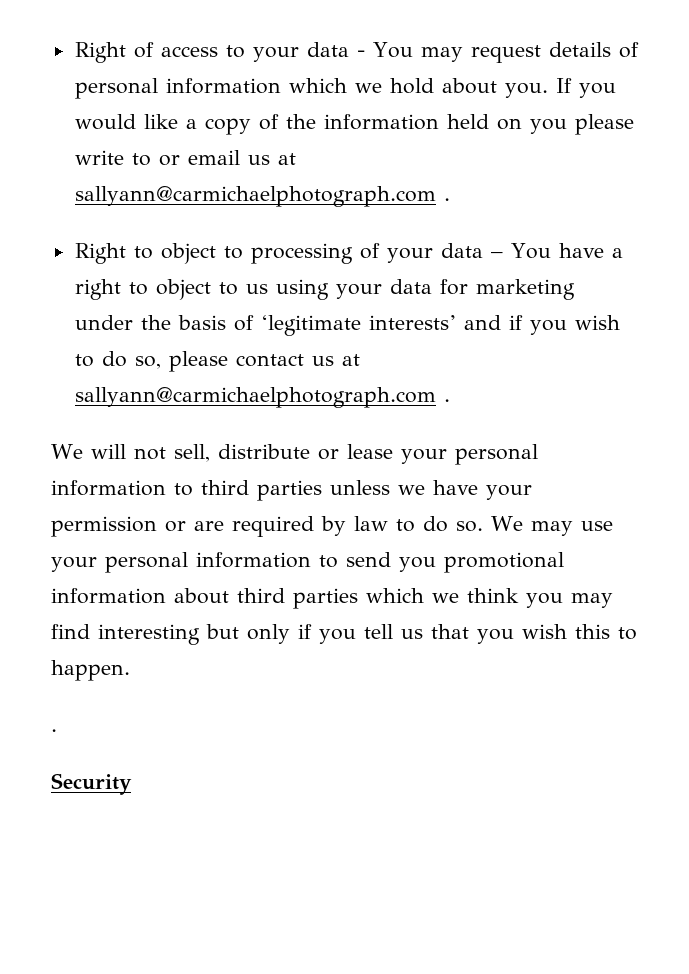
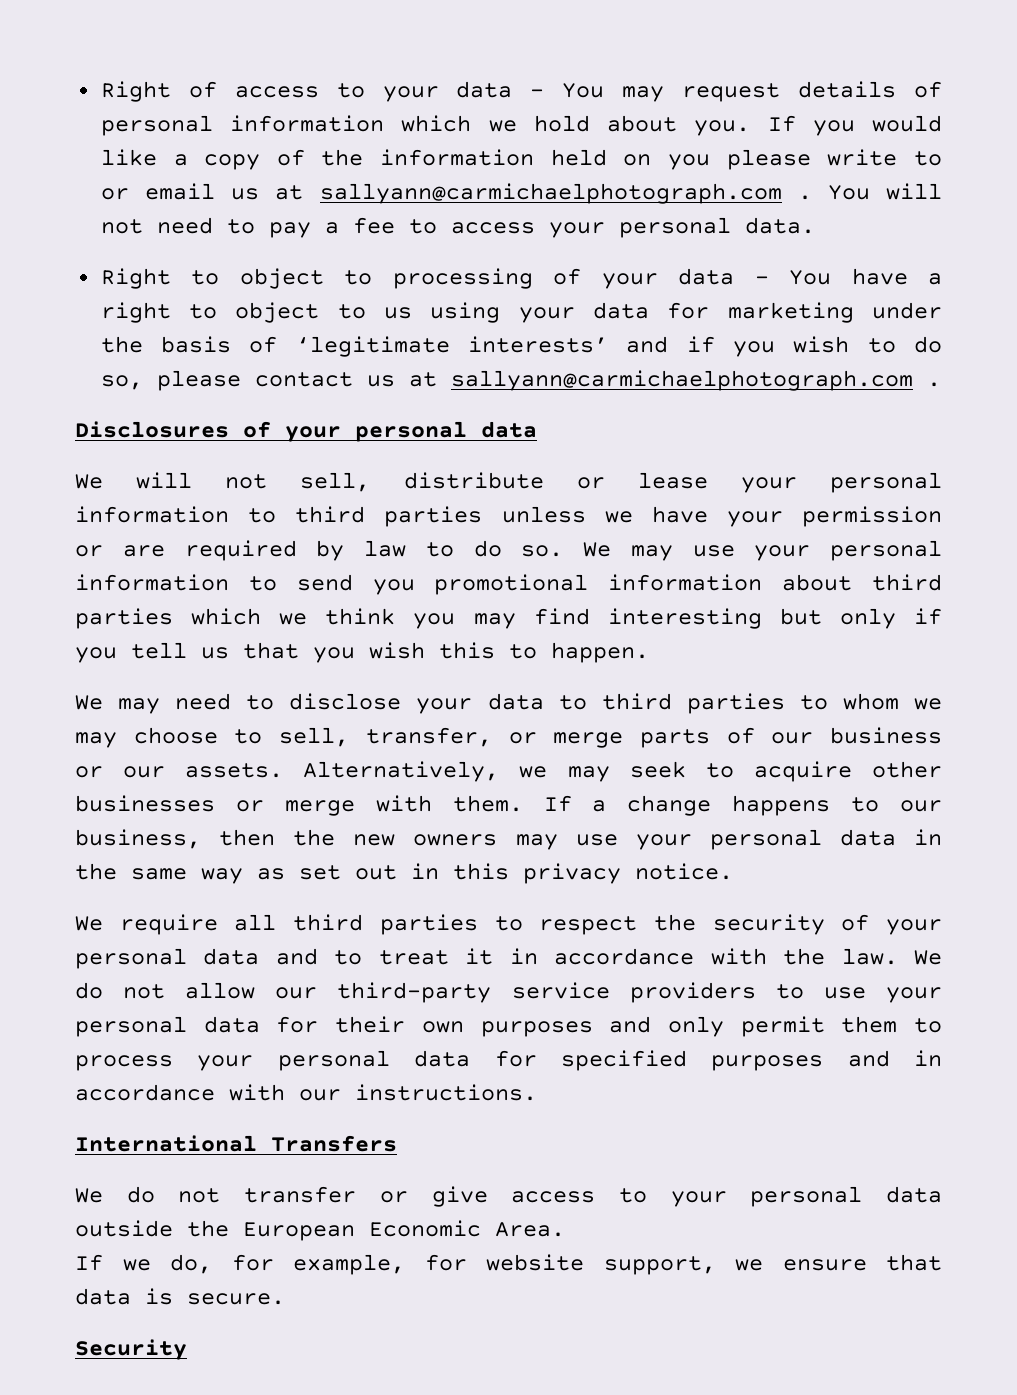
(450, 199) none -> [827,183,942,200] [100,217,815,238] You will not need to pay a fee to access your personal data.
(450, 400) none -> [75,421,537,442] // Disclosures of your personal data
[51,729,57,732] . -> [75,693,943,714] [75,727,943,748] [75,761,942,782] [75,795,942,816] [75,829,943,850] [75,863,733,884] [75,914,943,935] [75,948,942,969] [75,982,942,1003] [75,1016,943,1037] [75,1050,942,1071] [75,1084,537,1101] [75,1135,397,1152] [75,1186,943,1207] [75,1220,565,1241] [75,1254,942,1275] [75,1288,285,1305] We may need to disclose your data to third parties to whom we may choose to sell, transfer, or merge parts of our business or our assets. Alternatively, we may seek to acquire other businesses or merge with them. If a change happens to our business, then the new owners may use your personal data in the same way as set out in this privacy notice. // We require all third parties to respect the security of your personal data and to treat it in accordance with the law. We do not allow our third-party service providers to use your personal data for their own purposes and only permit them to process your personal data for specified purposes and in accordance with our instructions. // International Transfers // We do not transfer or give access to your personal data outside the European Economic Area. // If we do, for example, for website support, we ensure that data is secure.

